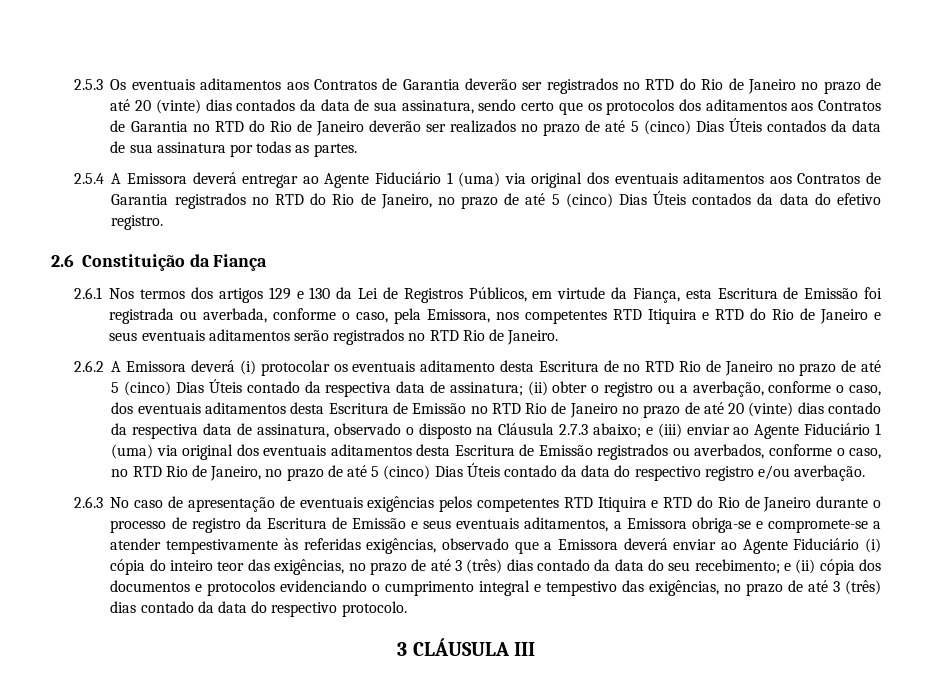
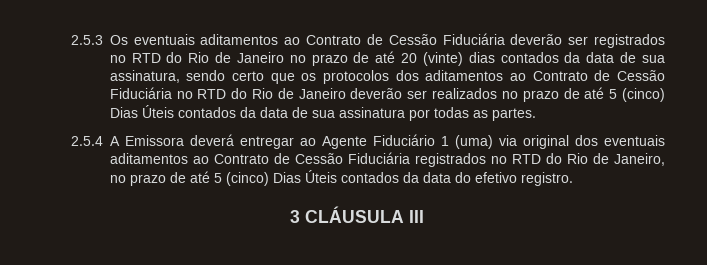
[286,78,460,90] aos Contratos de Garantia -> [284,33,505,45] ao Contrato de Cessão Fiduciária
[791,100,882,111] [110,120,188,132] aos Contratos de Garantia -> [510,70,665,81] [109,87,172,99] ao Contrato de Cessão Fiduciária
[769,172,881,184] [111,194,169,205] aos Contratos de Garantia -> [192,152,410,164] ao Contrato de Cessão Fiduciária
[51,254,268,271] [73,287,882,303] [109,308,881,324] [109,329,559,345] [73,360,882,376] [111,379,882,397] [111,402,881,418] [111,423,881,439] [111,444,881,460] [111,463,866,481] [73,496,881,512] [110,517,881,533] [110,538,881,554] [110,559,881,575] [110,580,881,596] [110,601,407,617] // 2.6 Constituição da Fiança // 2.6.1 Nos termos dos artigos 129 e 130 da Lei de Registros Públicos, em virtude da Fiança, esta Escritura de Emissão foi registrada ou averbada, conforme o caso, pela Emissora, nos competentes RTD Itiquira e RTD do Rio de Janeiro e seus eventuais aditamentos serão registrados no RTD Rio de Janeiro. // 2.6.2 A Emissora deverá (i) protocolar os eventuais aditamento desta Escritura de no RTD Rio de Janeiro no prazo de até 5 (cinco) Dias Úteis contado da respectiva data de assinatura; (ii) obter o registro ou a averbação, conforme o caso, dos eventuais aditamentos desta Escritura de Emissão no RTD Rio de Janeiro no prazo de até 20 (vinte) dias contado da respectiva data de assinatura, observado o disposto na Cláusula 2.7.3 abaixo; e (iii) enviar ao Agente Fiduciário 1 (uma) via original dos eventuais aditamentos desta Escritura de Emissão registrados ou averbados, conforme o caso, no RTD Rio de Janeiro, no prazo de até 5 (cinco) Dias Úteis contado da data do respectivo registro e/ou averbação. // 2.6.3 No caso de apresentação de eventuais exigências pelos competentes RTD Itiquira e RTD do Rio de Janeiro durante o processo de registro da Escritura de Emissão e seus eventuais aditamentos, a Emissora obriga-se e compromete-se a atender tempestivamente às referidas exigências, observado que a Emissora deverá enviar ao Agente Fiduciário (i) cópia do inteiro teor das exigências, no prazo de até 3 (três) dias contado da data do seu recebimento; e (ii) cópia dos documentos e protocolos evidenciando o cumprimento integral e tempestivo das exigências, no prazo de até 3 (três) dias contado da data do respectivo protocolo. -> (573, 179) none

